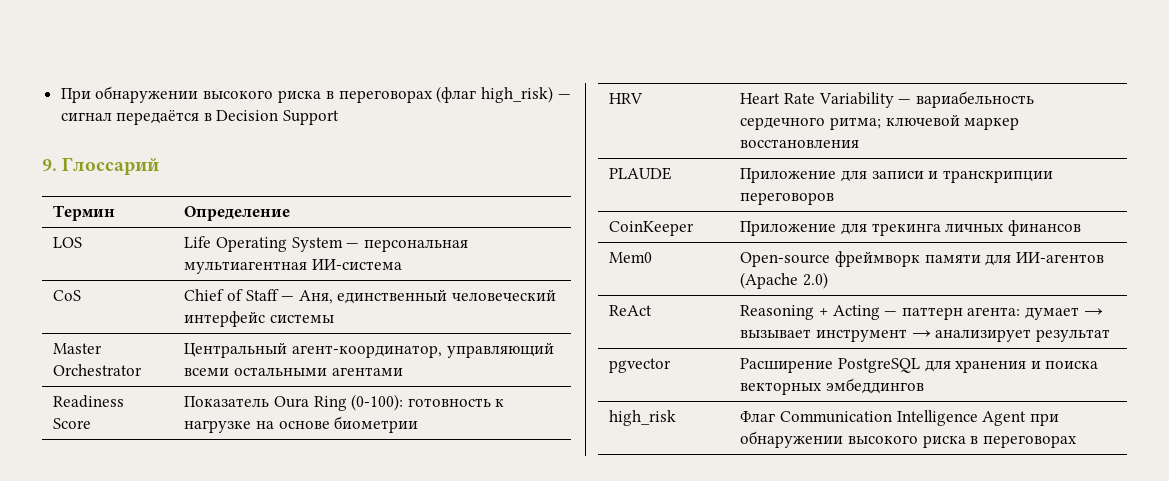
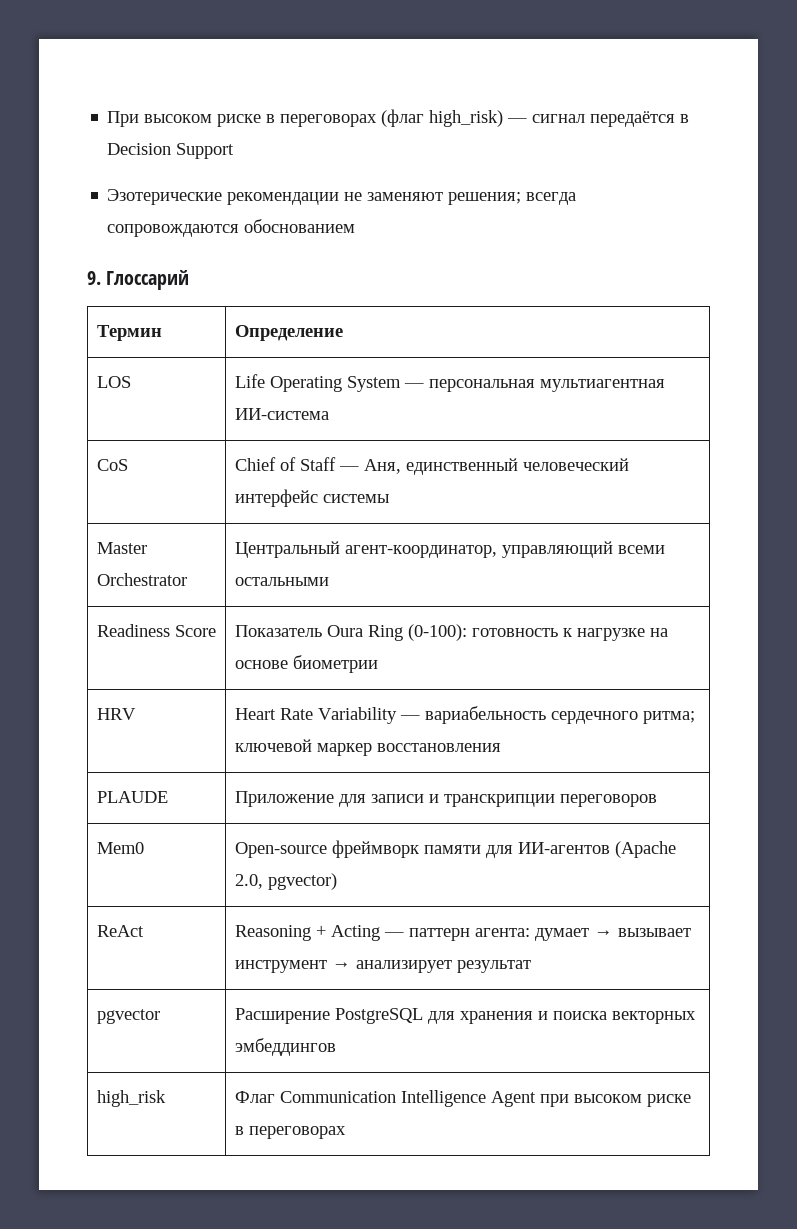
[95,86,322,103] обнаружении высокого риска -> [144,114,262,127] высоком риске
(340, 117) none -> [107,189,577,205] [107,219,356,237] // Эзотерические рекомендации не заменяют решения; всегда сопровождаются обоснованием
[331,367,403,376] агентами -> (329, 581) none
[609,221,695,236] [740,220,1081,236] // CoinKeeper | Приложение для трекинга личных финансов -> (657, 800) none
[803,272,829,289] 2.0) -> [234,873,337,890] 2.0, pgvector)
[740,431,966,448] обнаружении высокого риска -> [573,1094,691,1107] высоком риске

